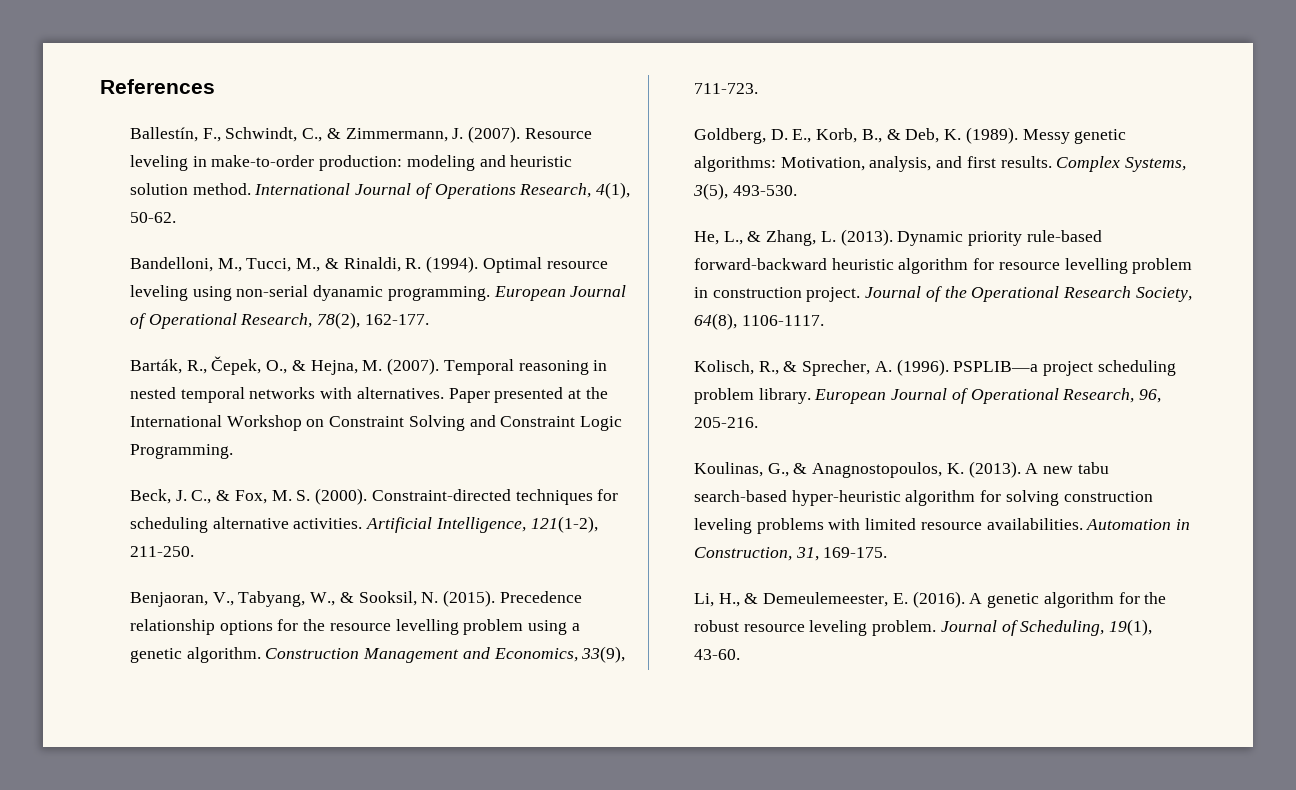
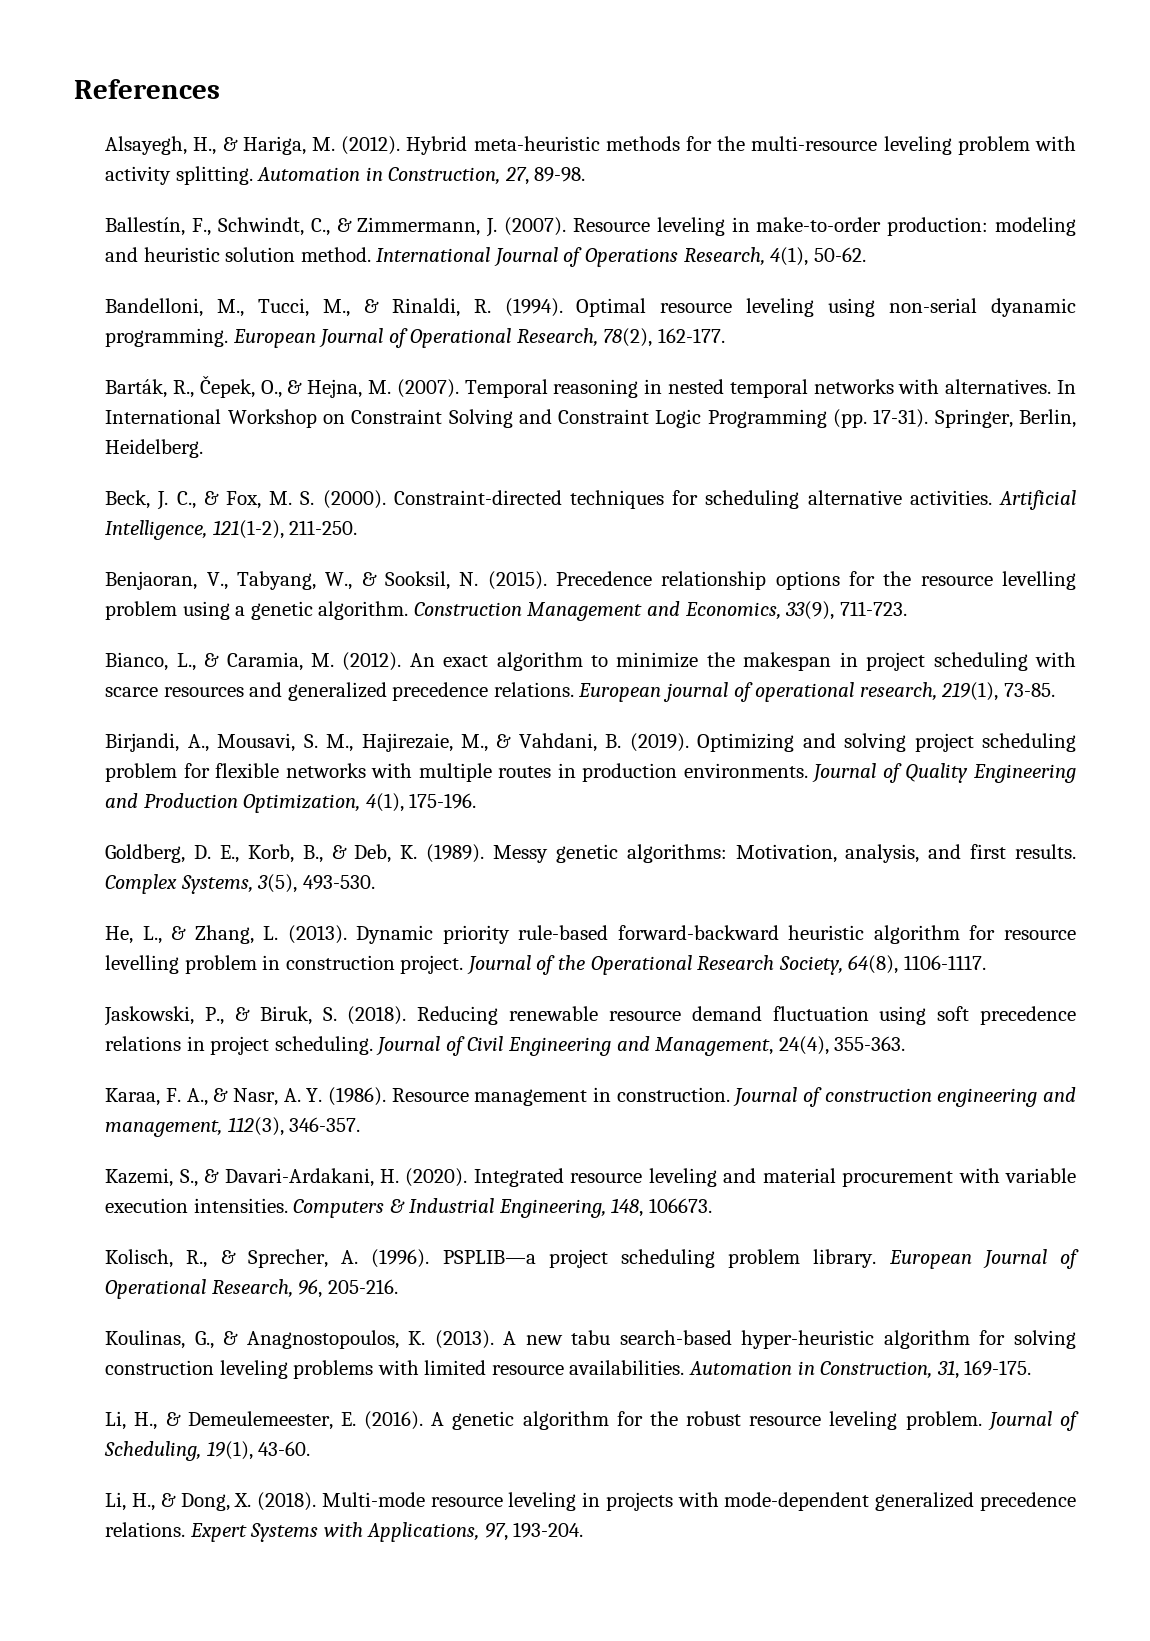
(215, 86) none -> [105,136,1076,155] [105,166,586,185] // Alsayegh, H., & Hariga, M. (2012). Hybrid meta-heuristic methods for the multi-resource leveling problem with activity splitting. Automation in Construction, 27, 89-98.
[448,387,608,403] Paper presented at the -> [1057,380,1077,394] In
[129,444,233,459] Programming. -> [707,409,1077,428] [105,439,204,458] Programming (pp. 17-31). Springer, Berlin, Heidelberg.
(758, 88) none -> [105,652,1077,671] [105,682,1055,702] [105,733,1076,752] [105,763,1076,783] [105,793,477,813] // Bianco, L., & Caramia, M. (2012). An exact algorithm to minimize the makespan in project scheduling with scarce resources and generalized precedence relations. European journal of operational research, 219(1), 73-85. // Birjandi, A., Mousavi, S. M., Hajirezaie, M., & Vahdani, B. (2019). Optimizing and solving project scheduling problem for flexible networks with multiple routes in production environments. Journal of Quality Engineering and Production Optimization, 4(1), 175-196.
(824, 320) none -> [104,1006,1077,1026] [105,1036,906,1056] [105,1087,1077,1107] [105,1117,361,1137] [105,1168,1077,1187] [105,1198,713,1218] // Jaskowski, P., & Biruk, S. (2018). Reducing renewable resource demand fluctuation using soft precedence relations in project scheduling. Journal of Civil Engineering and Management, 24(4), 355-363. // Karaa, F. A., & Nasr, A. Y. (1986). Resource management in construction. Journal of construction engineering and management, 112(3), 346-357. // Kazemi, S., & Davari-Ardakani, H. (2020). Integrated resource leveling and material procurement with variable execution intensities. Computers & Industrial Engineering, 148, 106673.
(740, 654) none -> [105,1492,1076,1511] [105,1522,584,1542] // Li, H., & Dong, X. (2018). Multi-mode resource leveling in projects with mode-dependent generalized precedence relations. Expert Systems with Applications, 97, 193-204.

